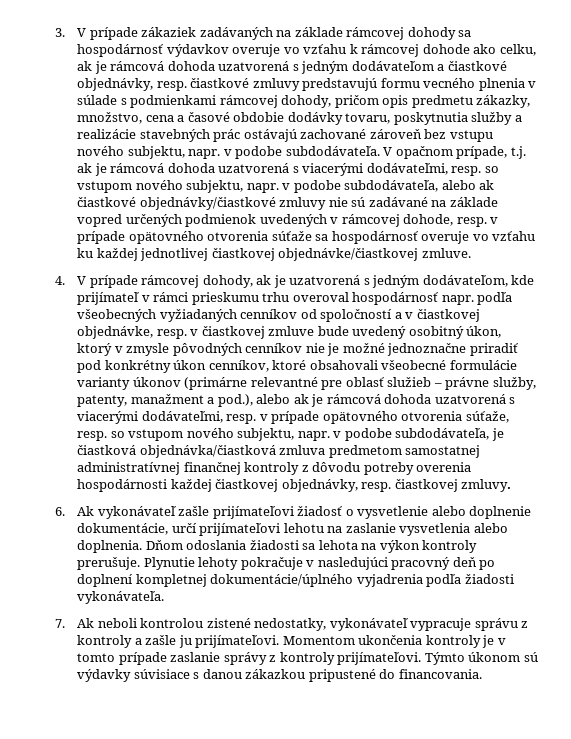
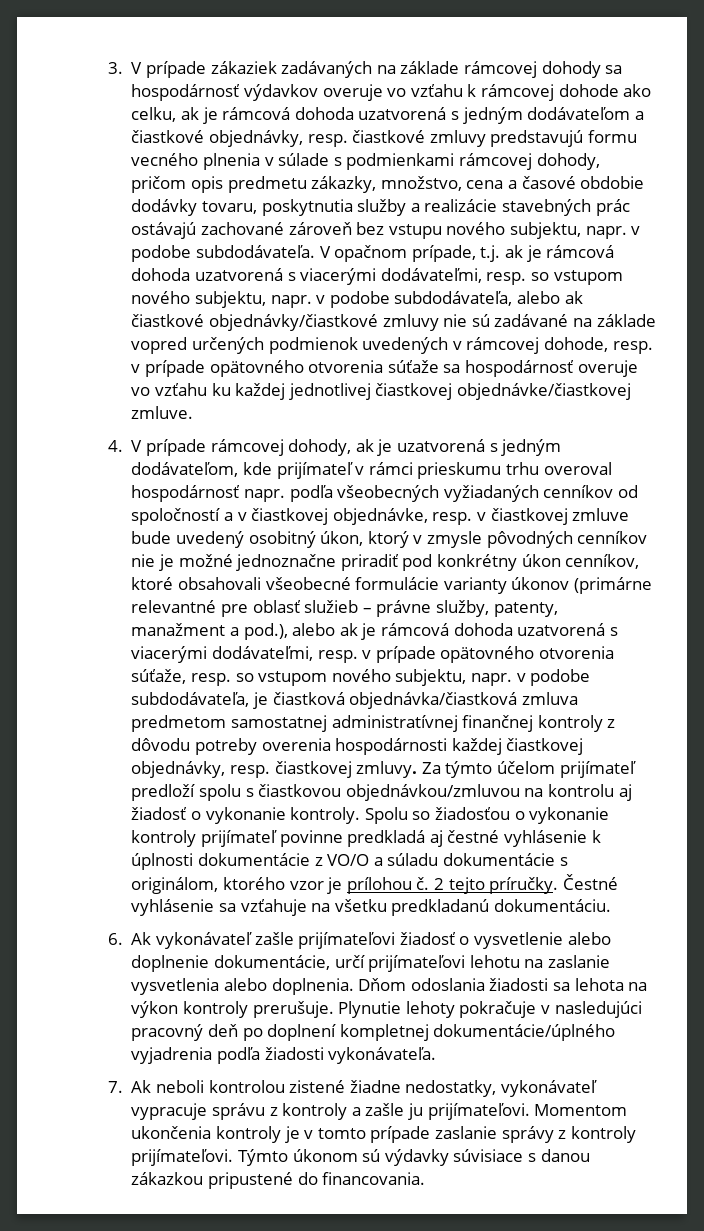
(512, 485) none -> [421,761,636,778] [131,784,632,801] [131,807,610,824] [131,830,601,847] [131,853,568,870] [131,874,618,894] [131,899,611,916] Za týmto účelom prijímateľ predloží spolu s čiastkovou objednávkou/zmluvou na kontrolu aj žiadosť o vykonanie kontroly. Spolu so žiadosťou o vykonanie kontroly prijímateľ povinne predkladá aj čestné vyhlásenie k úplnosti dokumentácie z VO/O a súladu dokumentácie s originálom, ktorého vzor je prílohou č. 2 tejto príručky. Čestné vyhlásenie sa vzťahuje na všetku predkladanú dokumentáciu.
(251, 623) none -> [349,1080,401,1093] žiadne

